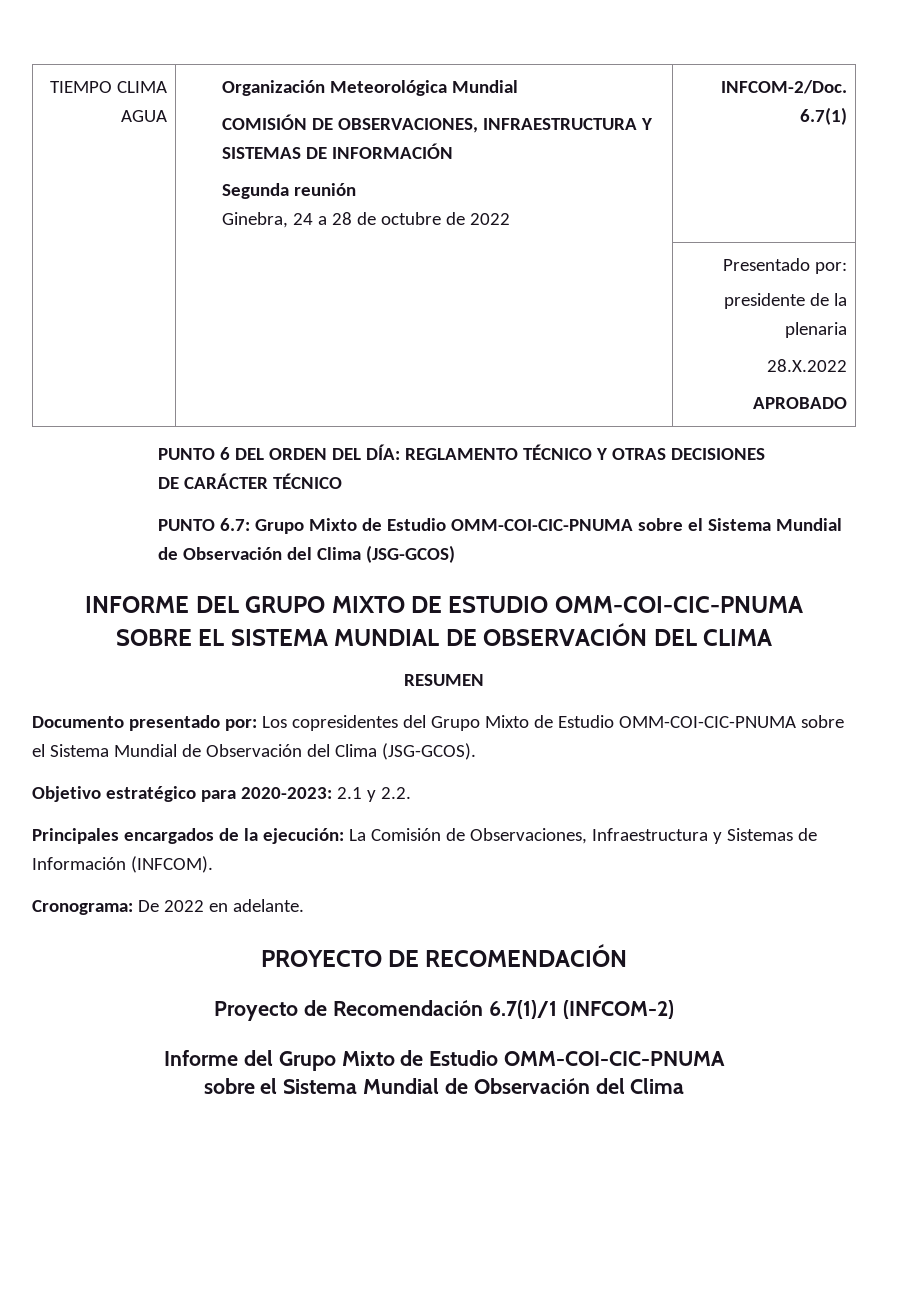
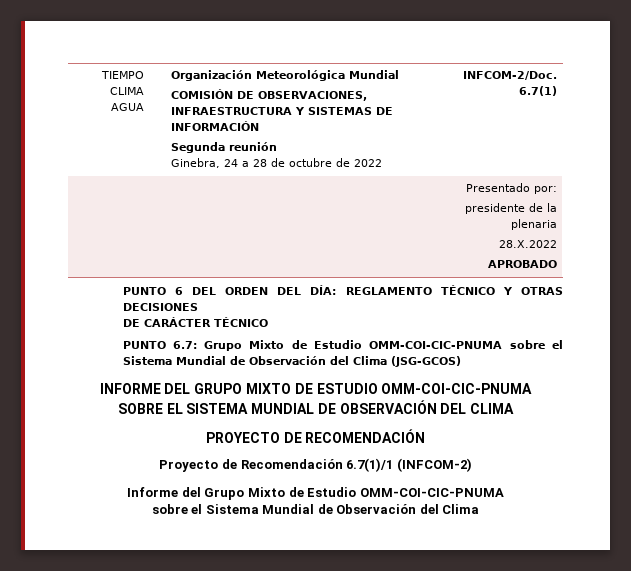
[404,674,484,686] [32,715,844,731] [32,743,476,760] [32,786,411,802] [32,828,817,844] [32,856,213,873] [32,899,304,915] // RESUMEN // Documento presentado por: Los copresidentes del Grupo Mixto de Estudio OMM-COI-CIC-PNUMA sobre el Sistema Mundial de Observación del Clima (JSG-GCOS). // Objetivo estratégico para 2020-2023: 2.1 y 2.2. // Principales encargados de la ejecución: La Comisión de Observaciones, Infraestructura y Sistemas de Información (INFCOM). // Cronograma: De 2022 en adelante. -> (515, 408) none

